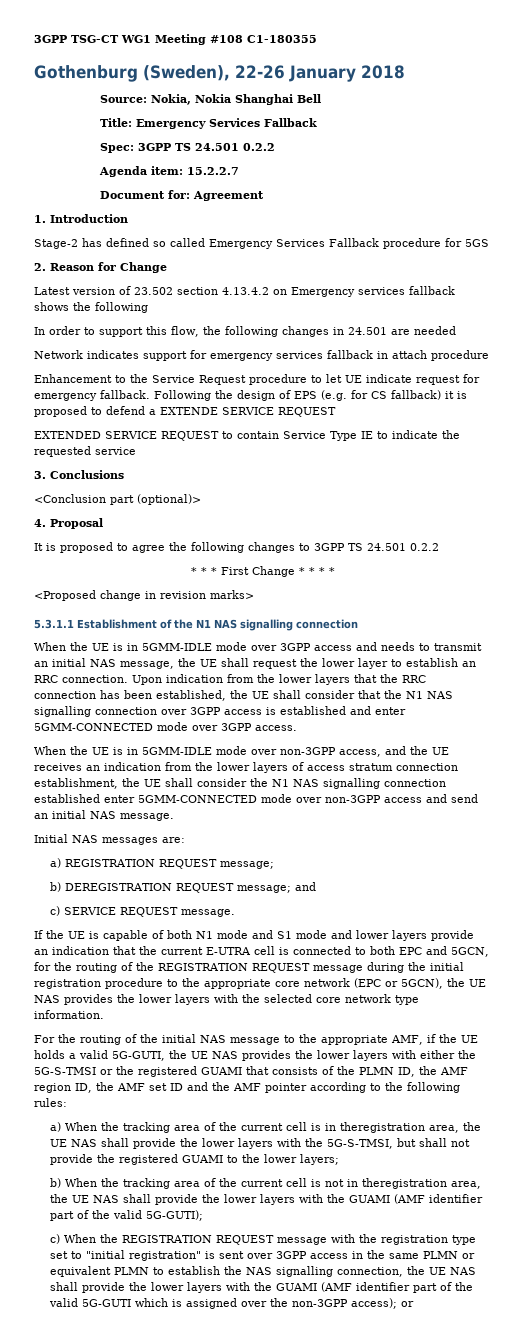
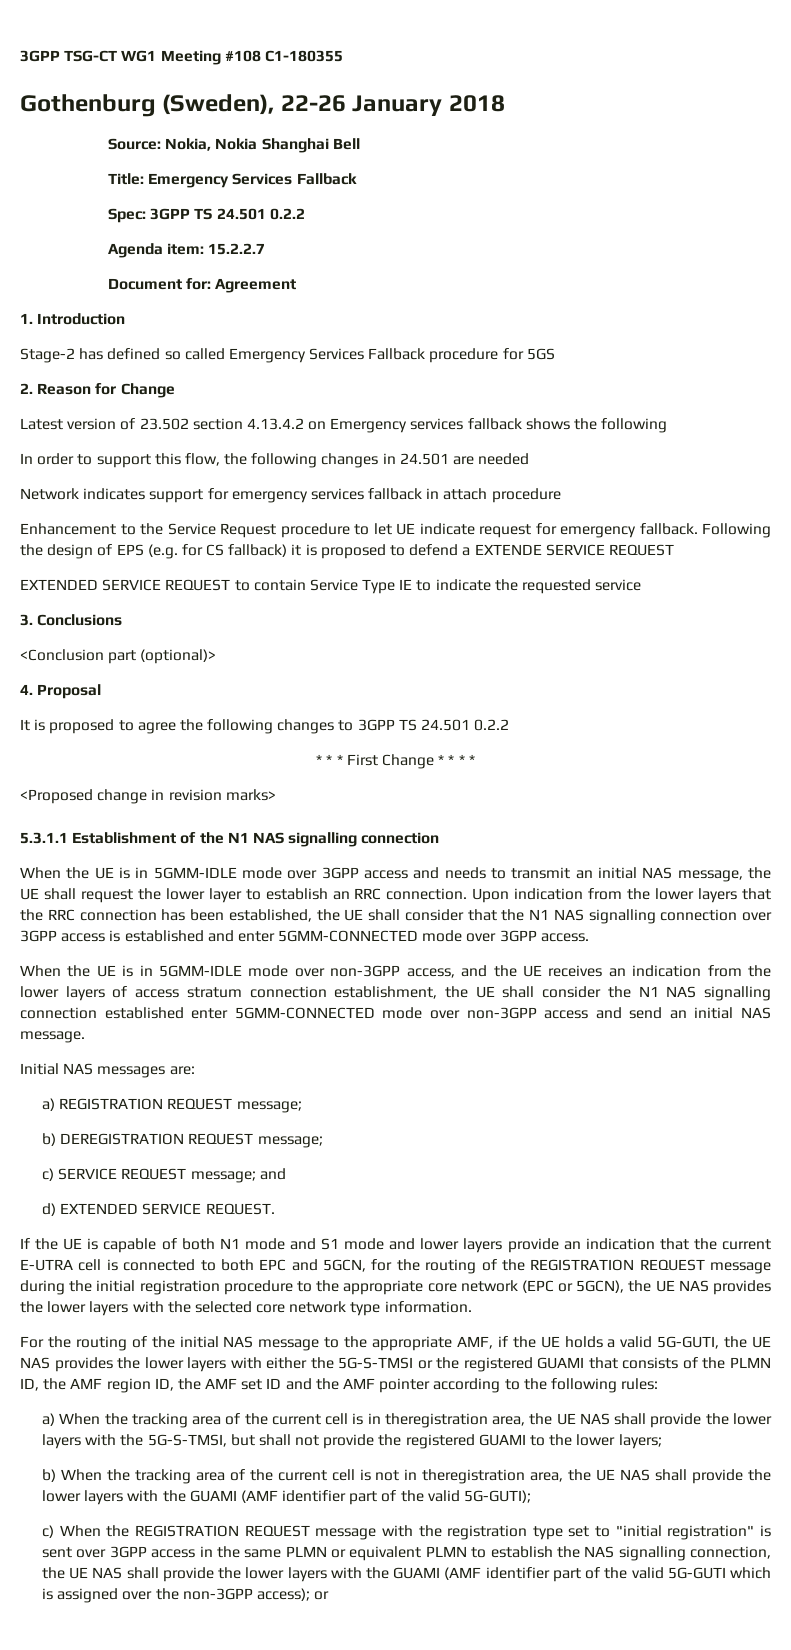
[295,882,317,891] and -> (323, 1142) none
[181,909,236,917] message. -> [190,1168,286,1183] [41,1203,275,1216] message; and // d) EXTENDED SERVICE REQUEST.

